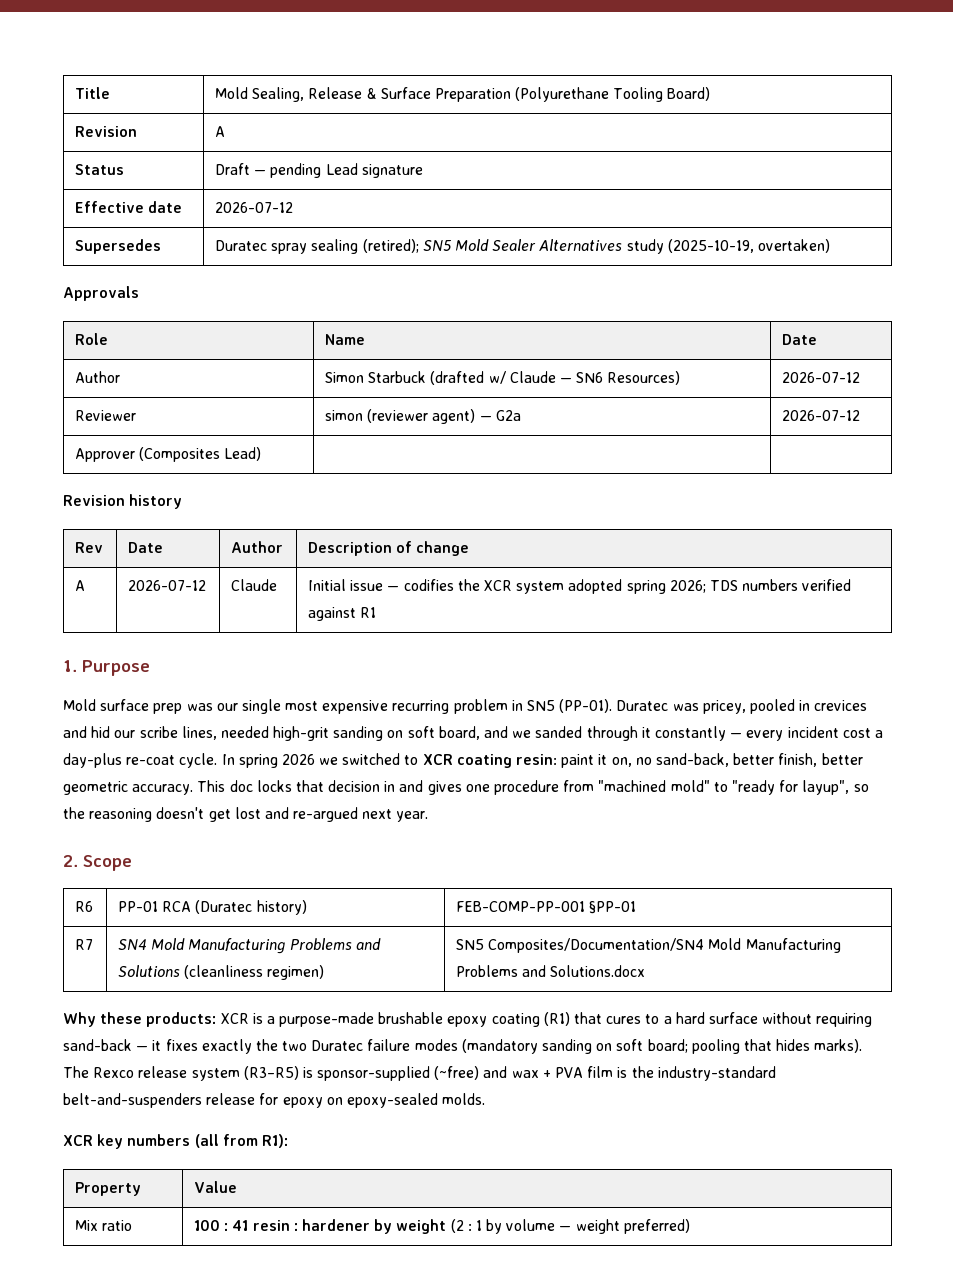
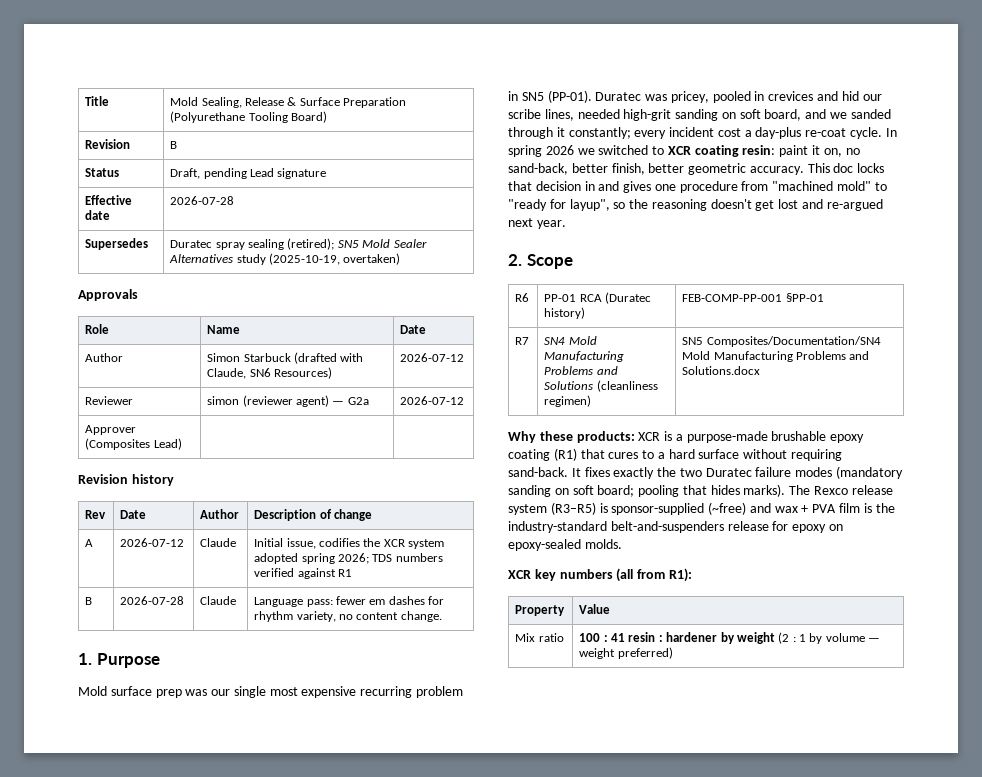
[215,126,226,137] A -> [170,141,178,149] B
[215,163,267,175] Draft — -> [170,168,201,179] Draft,
[215,202,294,213] 2026-07-12 -> [170,196,235,205] 2026-07-28
[488,371,572,384] w/ Claude — -> [340,353,364,362] [207,368,247,379] with Claude,
[350,580,400,591] issue — -> [286,538,316,549] issue,
(377, 612) none -> [85,597,93,605] [120,596,185,605] [200,596,237,605] [254,596,445,607] [254,611,442,622] // B | 2026-07-28 | Claude | Language pass: fewer em dashes for rhythm variety, no content change.
[654,726,743,741] constantly — -> [568,127,631,139] constantly;
[63,1039,162,1051] sand-back — it -> [508,467,581,477] sand-back. It

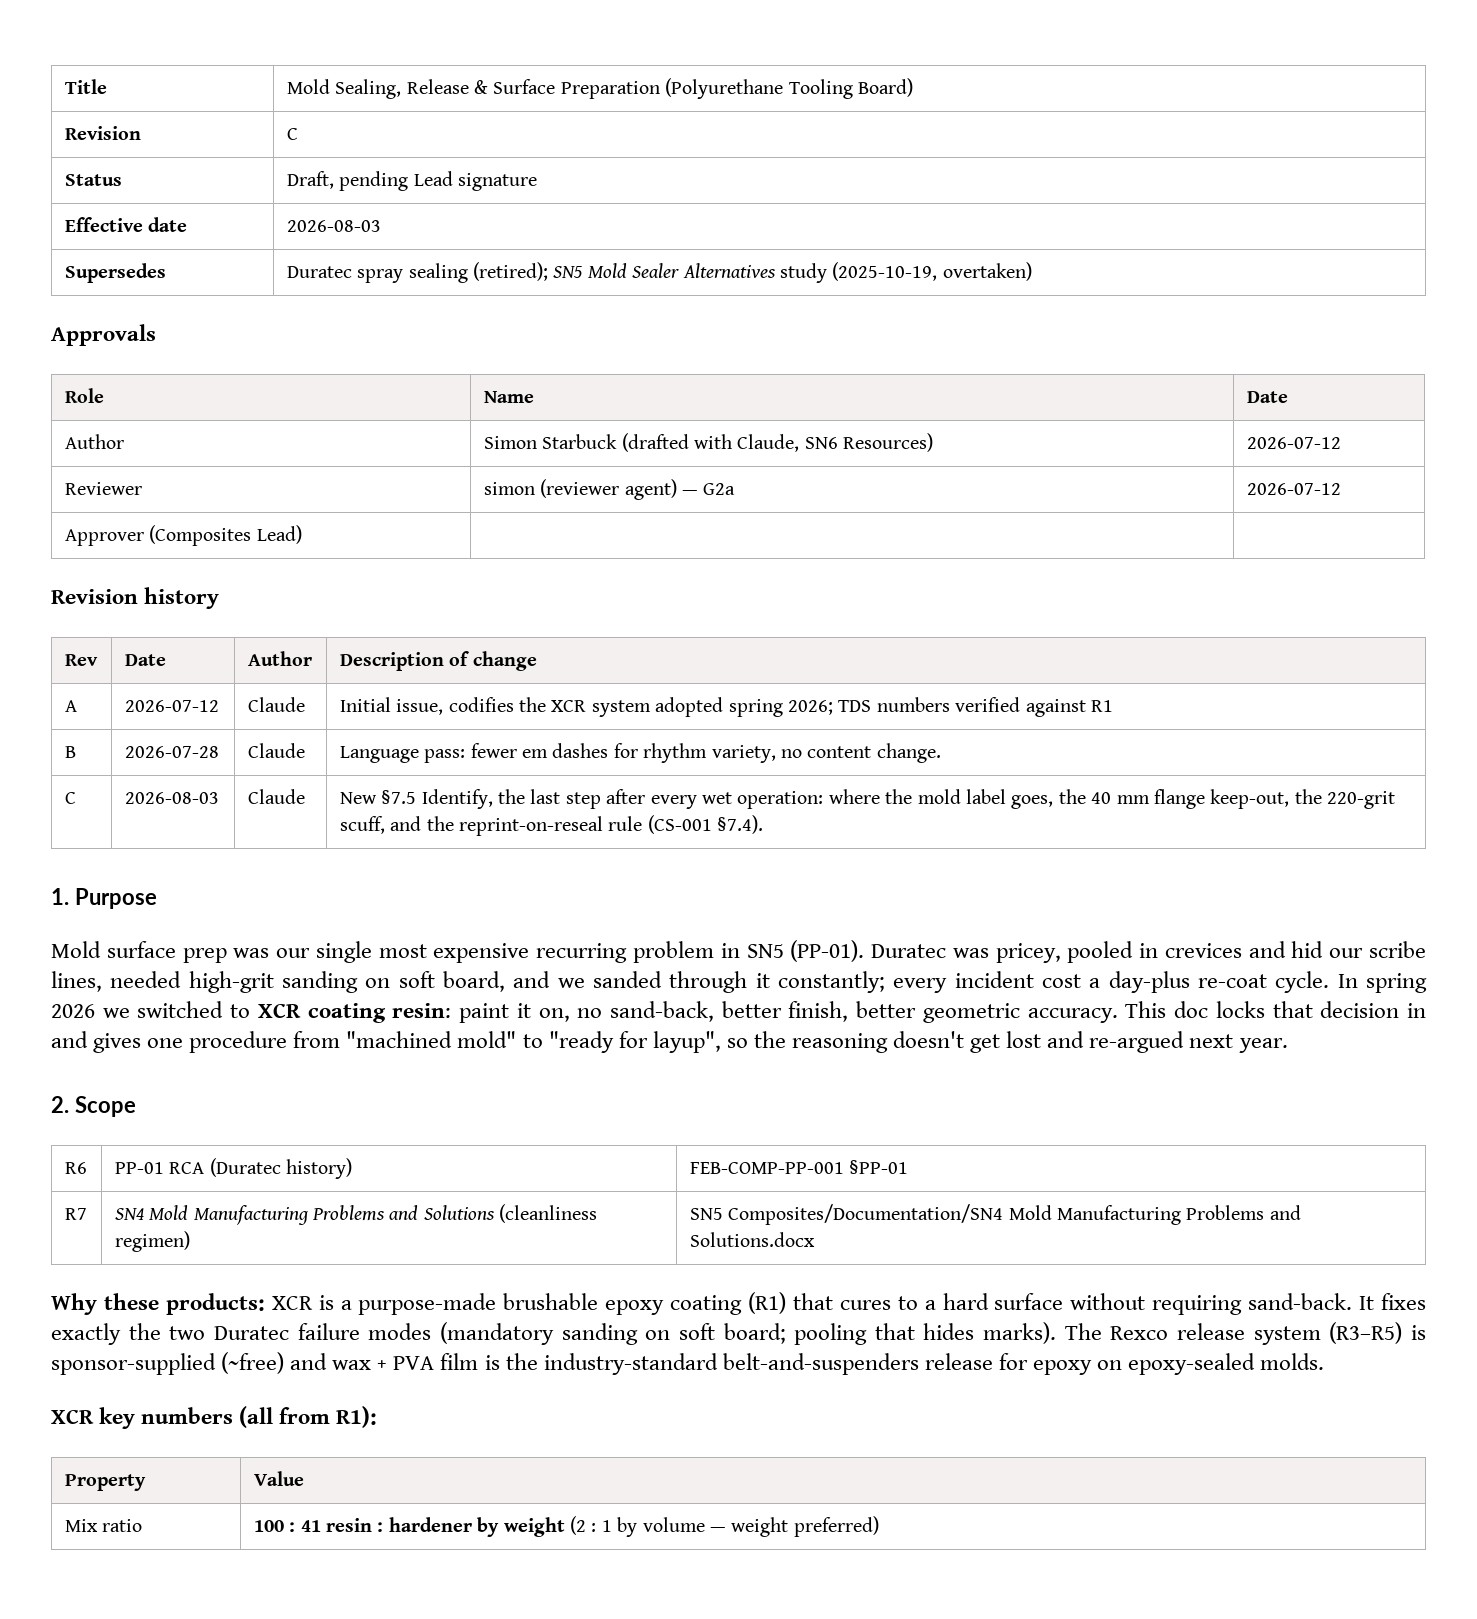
[170,141,178,149] B -> [286,128,298,140] C
[170,196,235,205] 2026-07-28 -> [286,220,381,232] 2026-08-03
(442, 616) none -> [64,792,76,804] [124,792,219,804] [247,789,305,804] [339,789,1396,809] [339,815,764,836] // C | 2026-08-03 | Claude | New §7.5 Identify, the last step after every wet operation: where the mold label goes, the 40 mm flange keep-out, the 220-grit scuff, and the reprint-on-reseal rule (CS-001 §7.4).

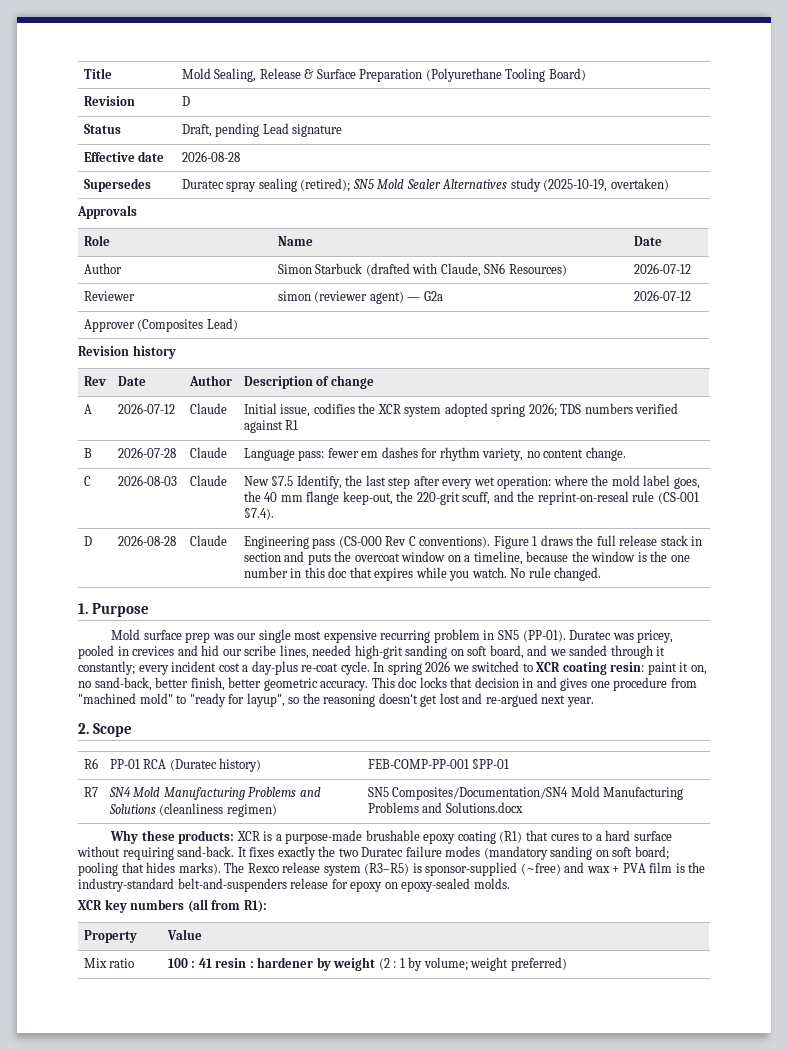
[286,128,298,140] C -> [181,96,190,106] D
[286,220,381,232] 2026-08-03 -> [181,151,240,162] 2026-08-28
(764, 824) none -> [83,536,92,546] [117,535,176,546] [189,535,227,546] [243,535,703,549] [243,551,690,565] [243,567,602,581] // D | 2026-08-28 | Claude | Engineering pass (CS-000 Rev C conventions). Figure 1 draws the full release stack in section and puts the overcoat window on a timeline, because the window is the one number in this doc that expires while you watch. No rule changed.
[642,1517,726,1532] volume — -> [423,957,468,971] volume;

